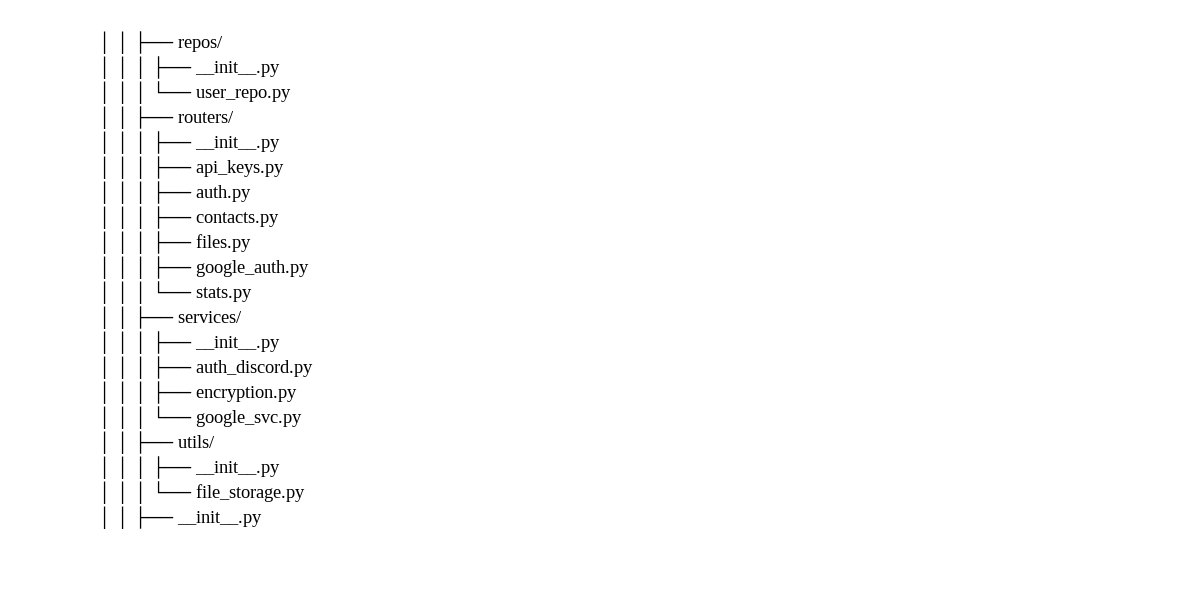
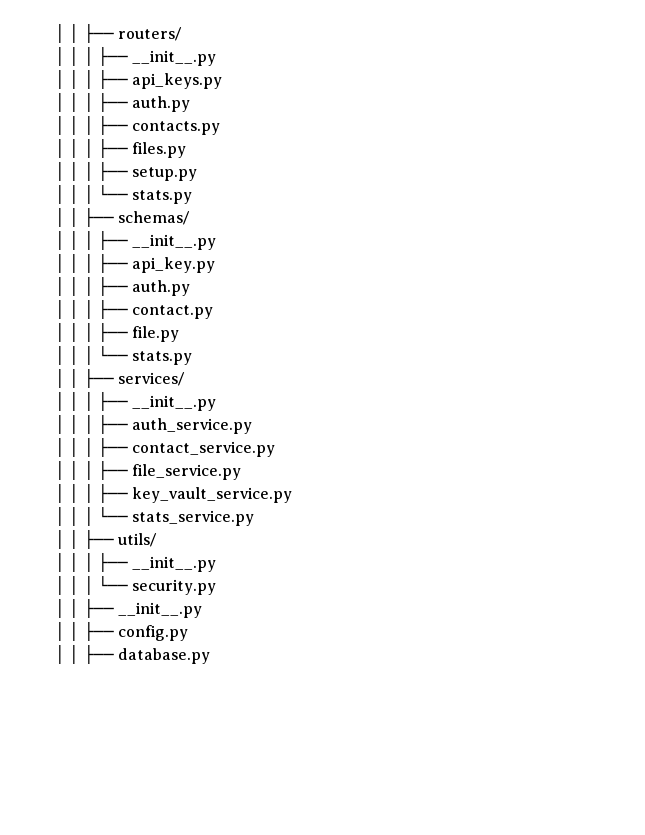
[98,31,223,54] [98,56,280,79] [98,81,291,104] [98,106,174,129] │ │ ├── repos/ // │ │ │ ├── __init__.py // │ │ │ └── user_repo.py // │ │ ├── -> [55,23,114,43] │ │ ├──
[196,260,309,277] google_auth.py -> [132,167,198,181] [55,184,193,204] [55,207,190,227] [55,230,217,250] [55,253,216,273] [55,276,191,296] [55,299,214,319] [55,322,180,342] setup.py // │ │ │ └── stats.py // │ │ ├── schemas/ // │ │ │ ├── __init__.py // │ │ │ ├── api_key.py // │ │ │ ├── auth.py // │ │ │ ├── contact.py // │ │ │ ├── file.py
[196,360,313,377] [98,381,297,404] [98,406,302,429] auth_discord.py // │ │ │ ├── encryption.py // │ │ │ └── google_svc.py -> [132,418,253,434] [55,437,276,457] [55,460,242,480] [55,483,293,503] [55,506,255,526] auth_service.py // │ │ │ ├── contact_service.py // │ │ │ ├── file_service.py // │ │ │ ├── key_vault_service.py // │ │ │ └── stats_service.py
[196,484,305,502] [98,506,262,529] file_storage.py // │ │ ├── __init__.py -> [132,579,217,595] [55,598,202,618] [55,621,188,641] [55,644,210,664] security.py // │ │ ├── __init__.py // │ │ ├── config.py // │ │ ├── database.py

